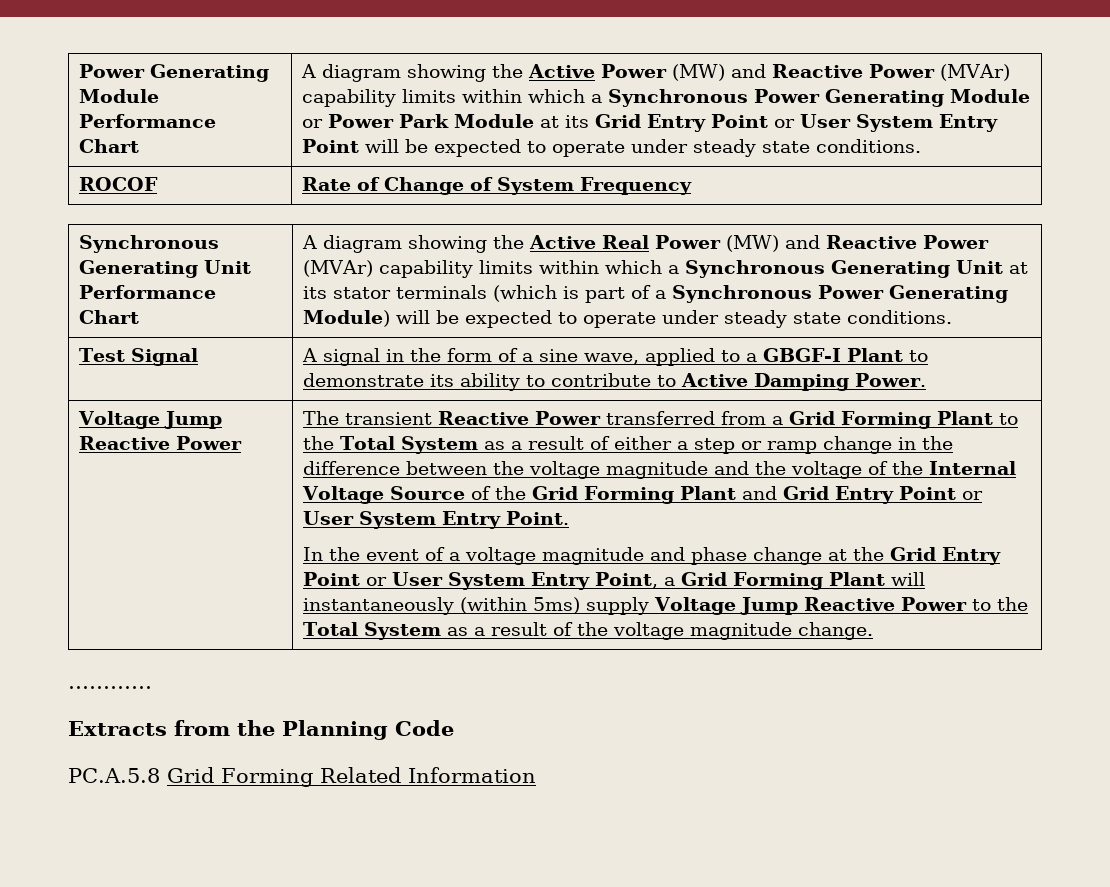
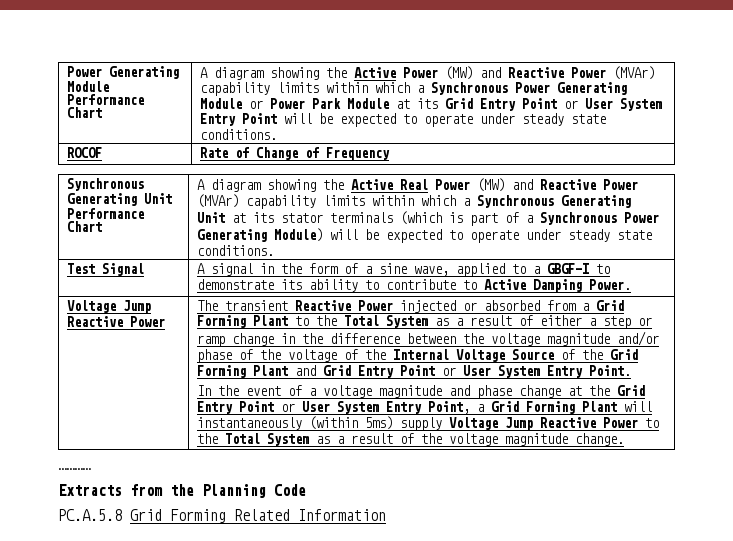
[497,177,575,195] System -> (320, 152) none
[847,348,904,362] Plant -> (590, 268) none
[606,411,716,425] transferred -> [400,300,541,313] injected or absorbed
[714,461,750,475] and -> [617,331,660,346] [197,349,254,363] and/or phase of

